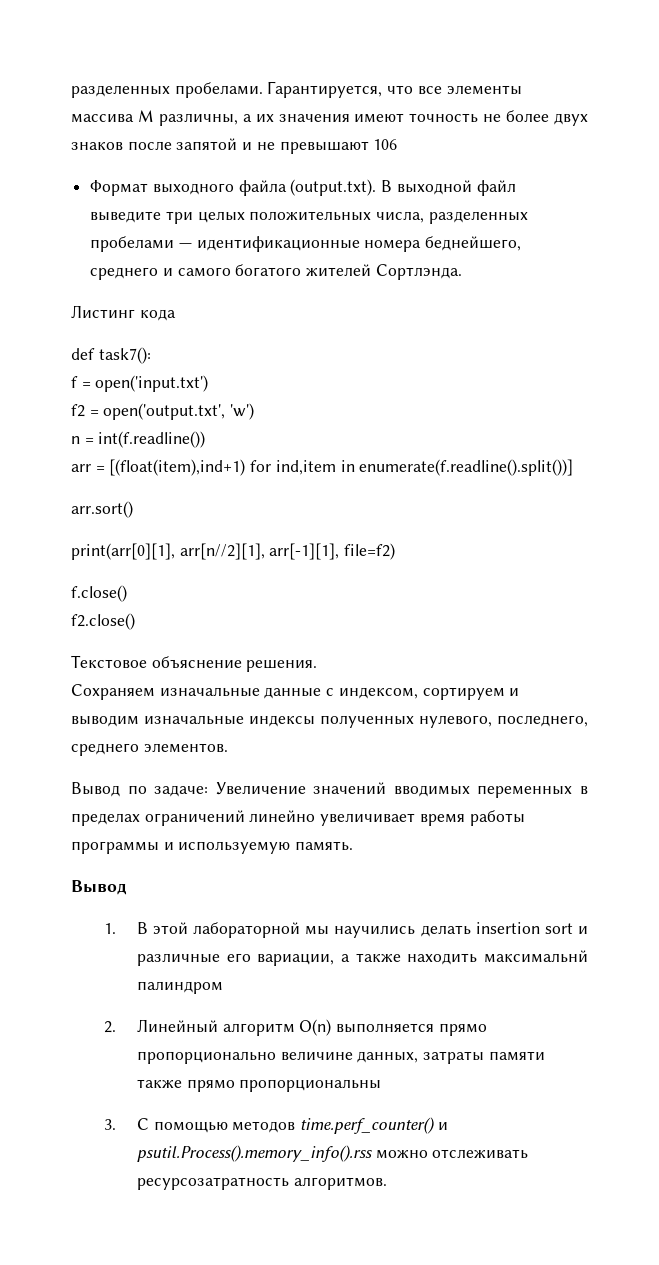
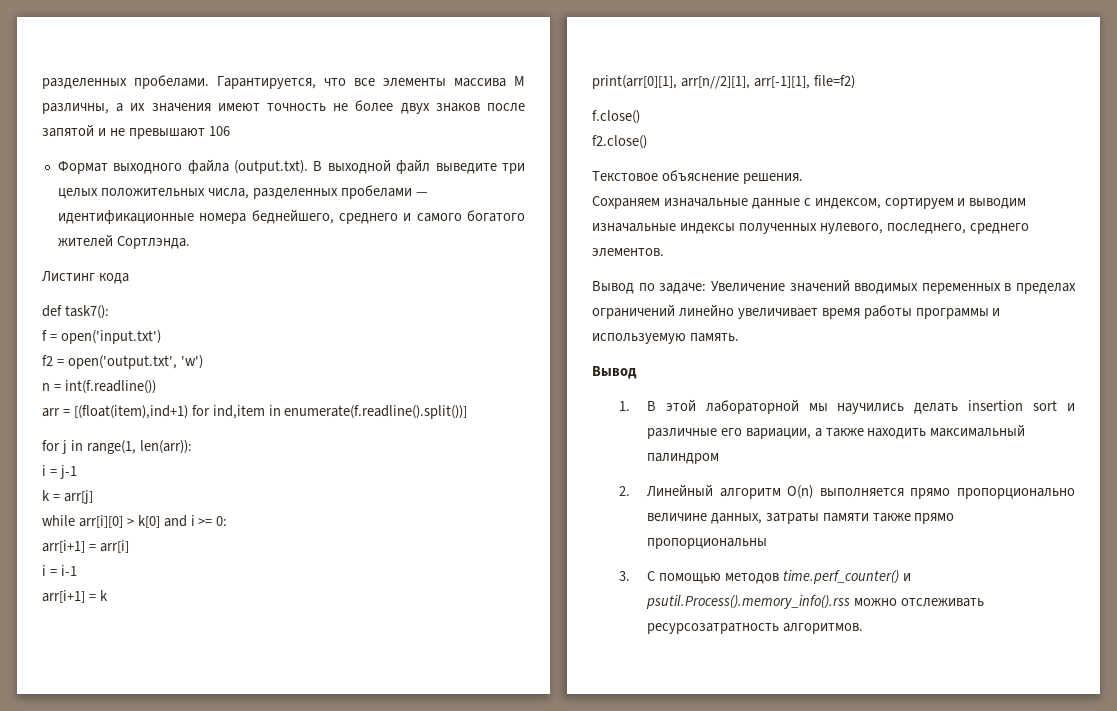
[71,501,133,518] arr.sort() -> [42,440,192,454] [42,465,77,479] [42,490,93,504] [42,515,228,528] [42,540,129,553] [42,565,77,576] [42,590,108,603] for j in range(1, len(arr)): // i = j-1 // k = arr[j] // while arr[i][0] > k[0] and i >= 0: // arr[i+1] = arr[i] // i = i-1 // arr[i+1] = k
[483,950,588,963] максимальнй -> [930,424,1026,437] максимальный

